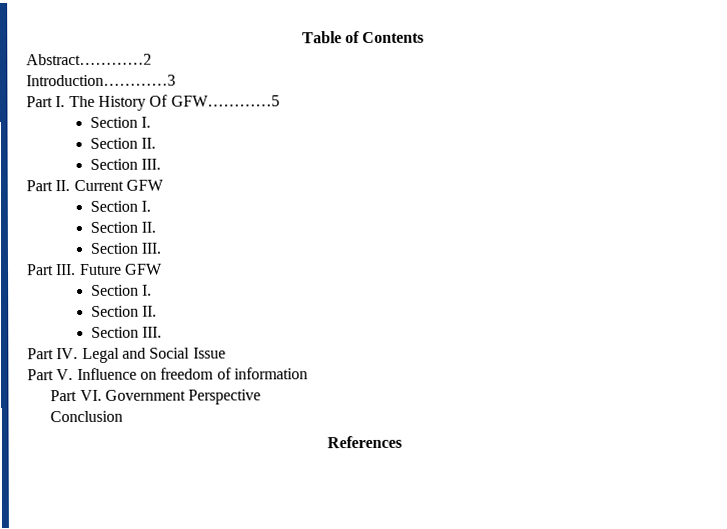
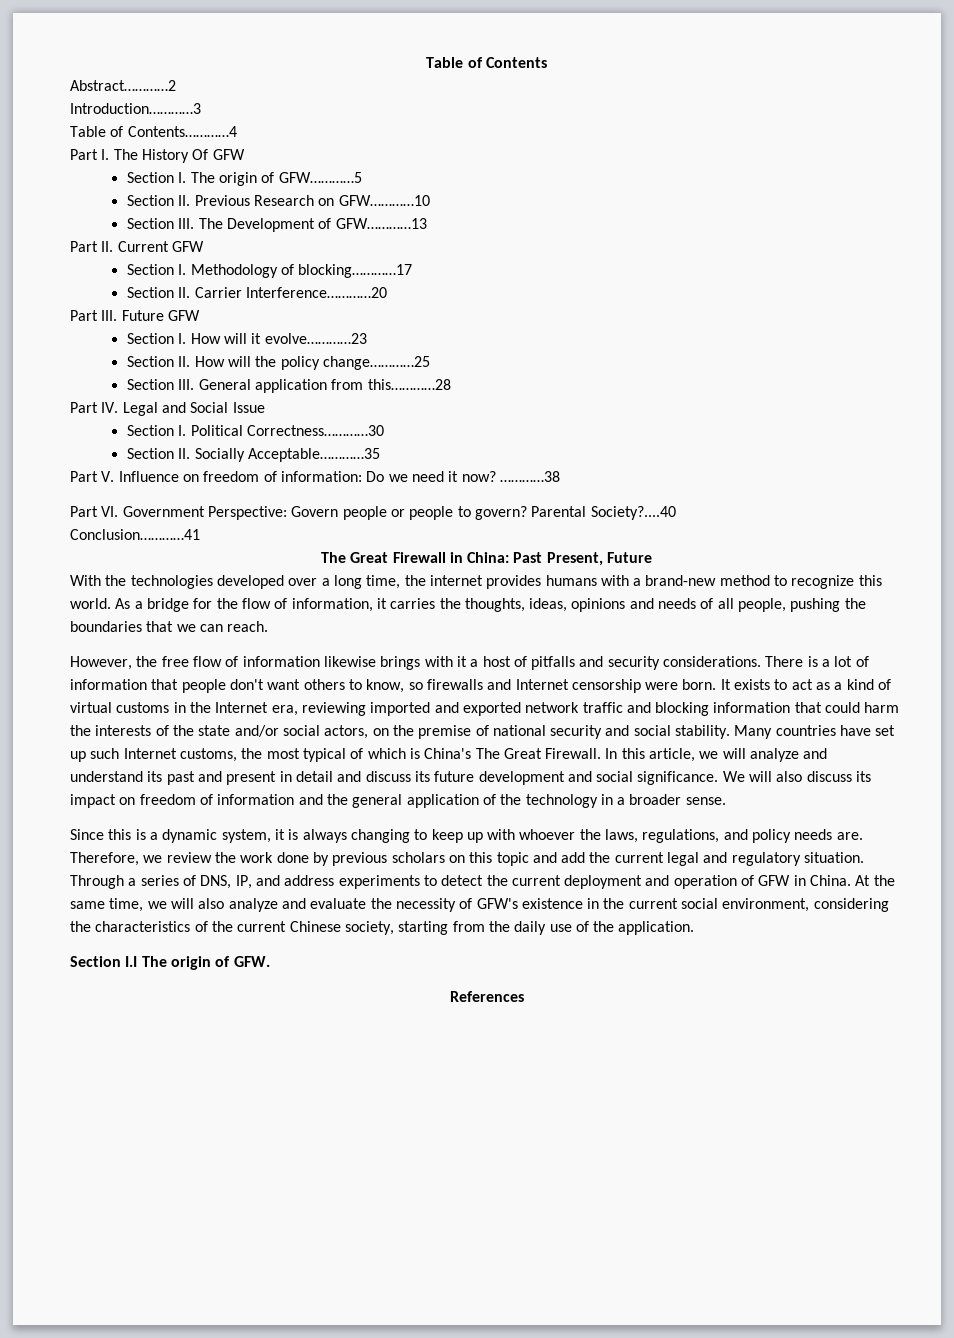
(176, 80) none -> [70,126,237,137] // Table of Contents…………4
(169, 100) none -> [212,149,245,160] [126,172,275,186] GFW // Section I. The origin of
[90,116,152,128] [90,137,157,149] [90,158,162,170] // Section I. // Section II. // Section III. -> [126,195,430,206] [126,218,427,232] // Section II. Previous Research on GFW…………10 // Section III. The Development of GFW…………13
[90,221,157,233] [90,242,162,254] // Section II. // Section III. -> [190,264,413,278] [126,287,387,298] Methodology of blocking…………17 // Section II. Carrier Interference…………20
[91,305,158,317] [91,326,163,338] // Section II. // Section III. -> [190,333,367,344] [126,356,430,370] [126,379,451,393] How will it evolve…………23 // Section II. How will the policy change…………25 // Section III. General application from this…………28
(226, 353) none -> [126,425,384,436] [126,448,380,462] // Section I. Political Correctness…………30 // Section II. Socially Acceptable…………35
[233,367,308,380] [50,389,262,405] [50,410,124,423] information // Part VI. Government Perspective // Conclusion -> [280,471,560,482] [70,506,676,520] [70,529,200,540] [320,552,653,566] [70,575,882,589] [70,598,866,612] [70,621,269,632] [70,656,869,670] [70,679,892,693] [70,702,900,716] [70,725,896,739] [70,748,828,762] [70,771,872,785] [70,794,726,808] [70,829,863,843] [70,852,865,866] [70,875,895,889] [70,898,889,912] [70,921,695,935] [70,956,270,970] information: Do we need it now? …………38 // Part VI. Government Perspective: Govern people or people to govern? Parental Society?....40 // Conclusion…………41 // The Great Firewall in China: Past Present, Future // With the technologies developed over a long time, the internet provides humans with a brand-new method to recognize this world. As a bridge for the flow of information, it carries the thoughts, ideas, opinions and needs of all people, pushing the boundaries that we can reach. // However, the free flow of information likewise brings with it a host of pitfalls and security considerations. There is a lot of information that people don't want others to know, so firewalls and Internet censorship were born. It exists to act as a kind of virtual customs in the Internet era, reviewing imported and exported network traffic and blocking information that could harm the interests of the state and/or social actors, on the premise of national security and social stability. Many countries have set up such Internet customs, the most typical of which is China's The Great Firewall. In this article, we will analyze and understand its past and present in detail and discuss its future development and social significance. We will also discuss its impact on freedom of information and the general application of the technology in a broader sense. // Since this is a dynamic system, it is always changing to keep up with whoever the laws, regulations, and policy needs are. Therefore, we review the work done by previous scholars on this topic and add the current legal and regulatory situation. Through a series of DNS, IP, and address experiments to detect the current deployment and operation of GFW in China. At the same time, we will also analyze and evaluate the necessity of GFW's existence in the current social environment, considering the characteristics of the current Chinese society, starting from the daily use of the application. // Section I.I The origin of GFW.

